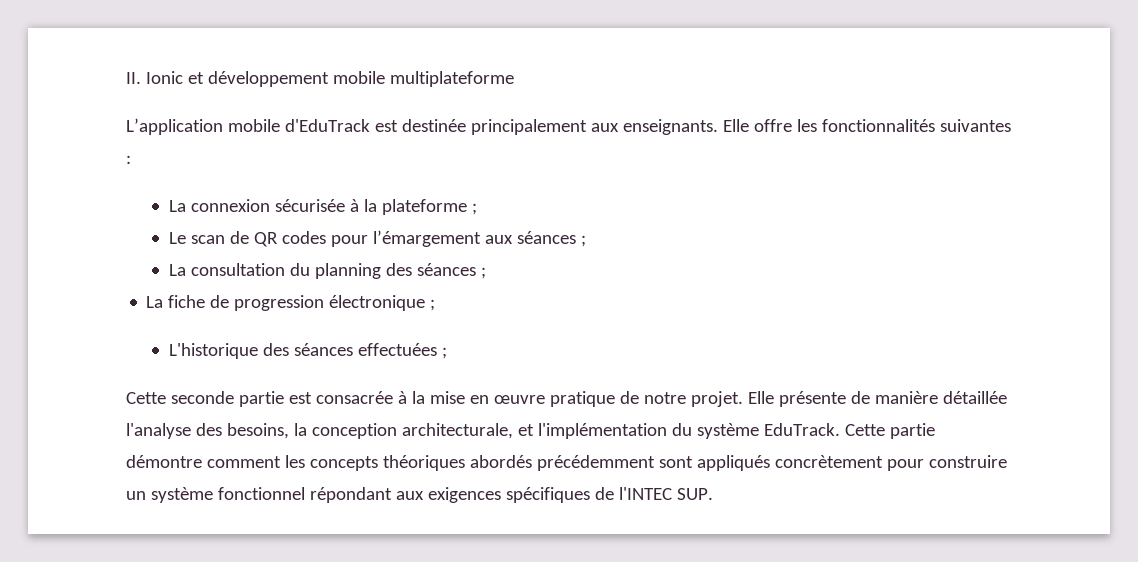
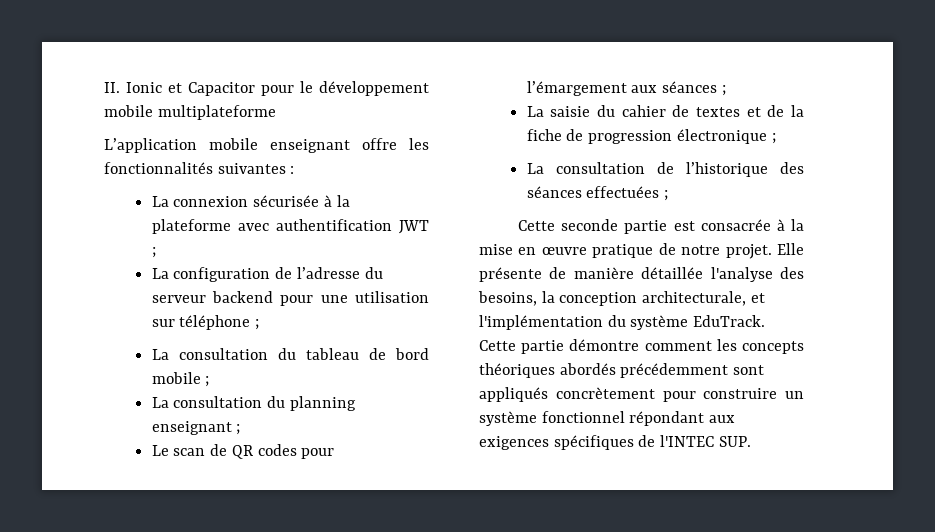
(204, 78) none -> [188,81,313,96] Capacitor pour le
[284,119,749,135] d'EduTrack est destinée principalement aux enseignants. Elle -> [270,139,350,153] enseignant
(467, 207) none -> [237,219,429,234] [151,247,156,258] [151,267,383,282] [151,291,429,306] [151,315,260,330] [151,348,429,360] [151,372,210,387] [151,396,356,411] [151,421,232,435] avec authentification JWT ; // La configuration de l’adresse du serveur backend pour une utilisation sur téléphone ; // La consultation du tableau de bord mobile ; // La consultation du planning enseignant
[190,263,486,279] [146,296,164,308] consultation du planning des séances ; // La -> [550,105,804,117] saisie du cahier de textes et de la
[168,343,258,359] L'historique -> [526,162,768,177] La consultation de l’historique

